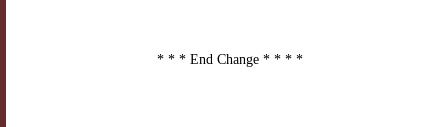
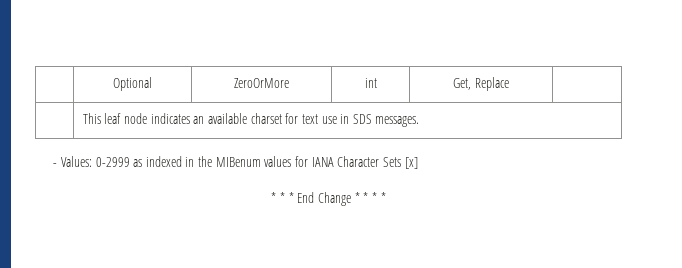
(157, 59) none -> [113,77,152,91] [234,78,289,88] [364,78,377,88] [453,77,509,91] [82,113,420,127] [53,156,418,169] | Optional | ZeroOrMore | int | Get, Replace | // | This leaf node indicates an available charset for text use in SDS messages. // - Values: 0-2999 as indexed in the MIBenum values for IANA Character Sets [x] //

